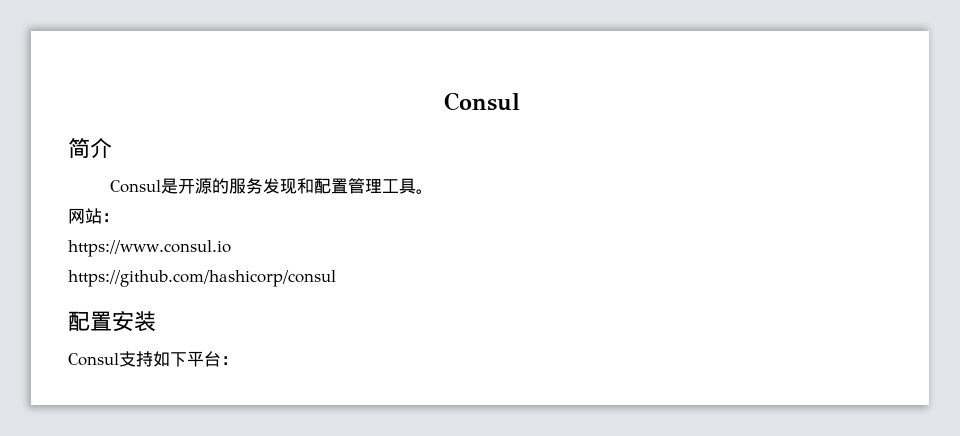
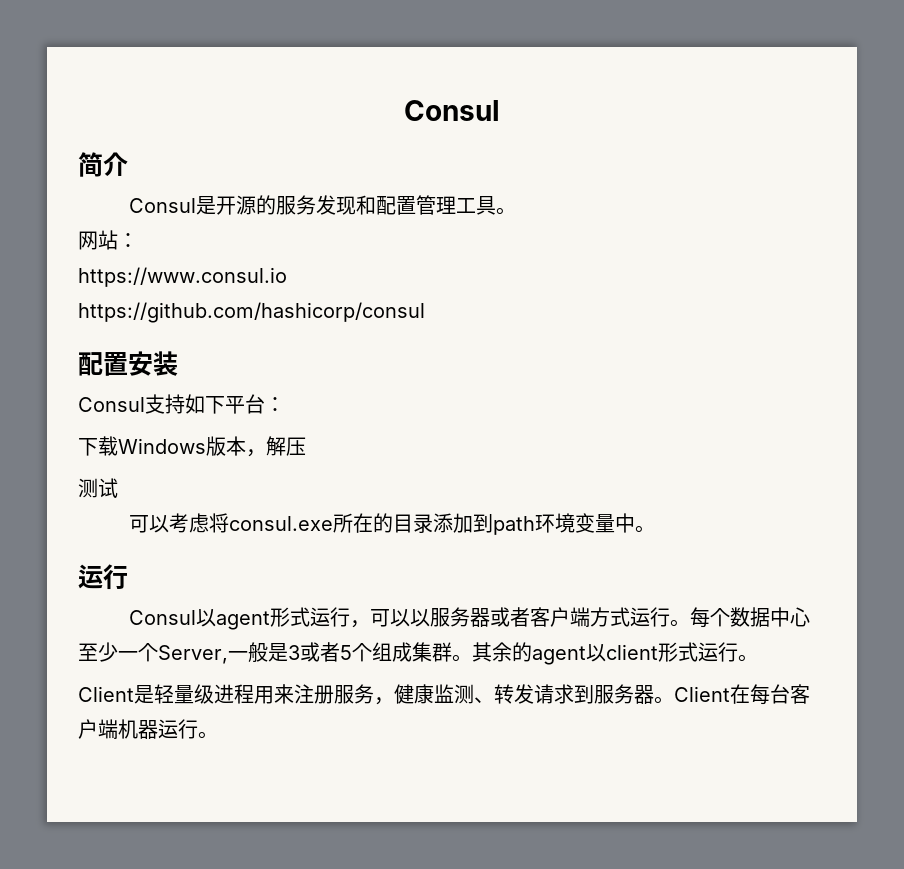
(238, 360) none -> [78,436,306,457] [78,478,118,498] [129,513,656,535] [78,564,128,590] [129,607,811,630] [78,642,758,665] [78,684,810,705] [78,719,218,739] // 下载Windows版本，解压 // 测试 // 可以考虑将consul.exe所在的目录添加到path环境变量中。 // 运行 // Consul以agent形式运行，可以以服务器或者客户端方式运行。每个数据中心至少一个Server,一般是3或者5个组成集群。其余的agent以client形式运行。 // Client是轻量级进程用来注册服务，健康监测、转发请求到服务器。Client在每台客户端机器运行。

